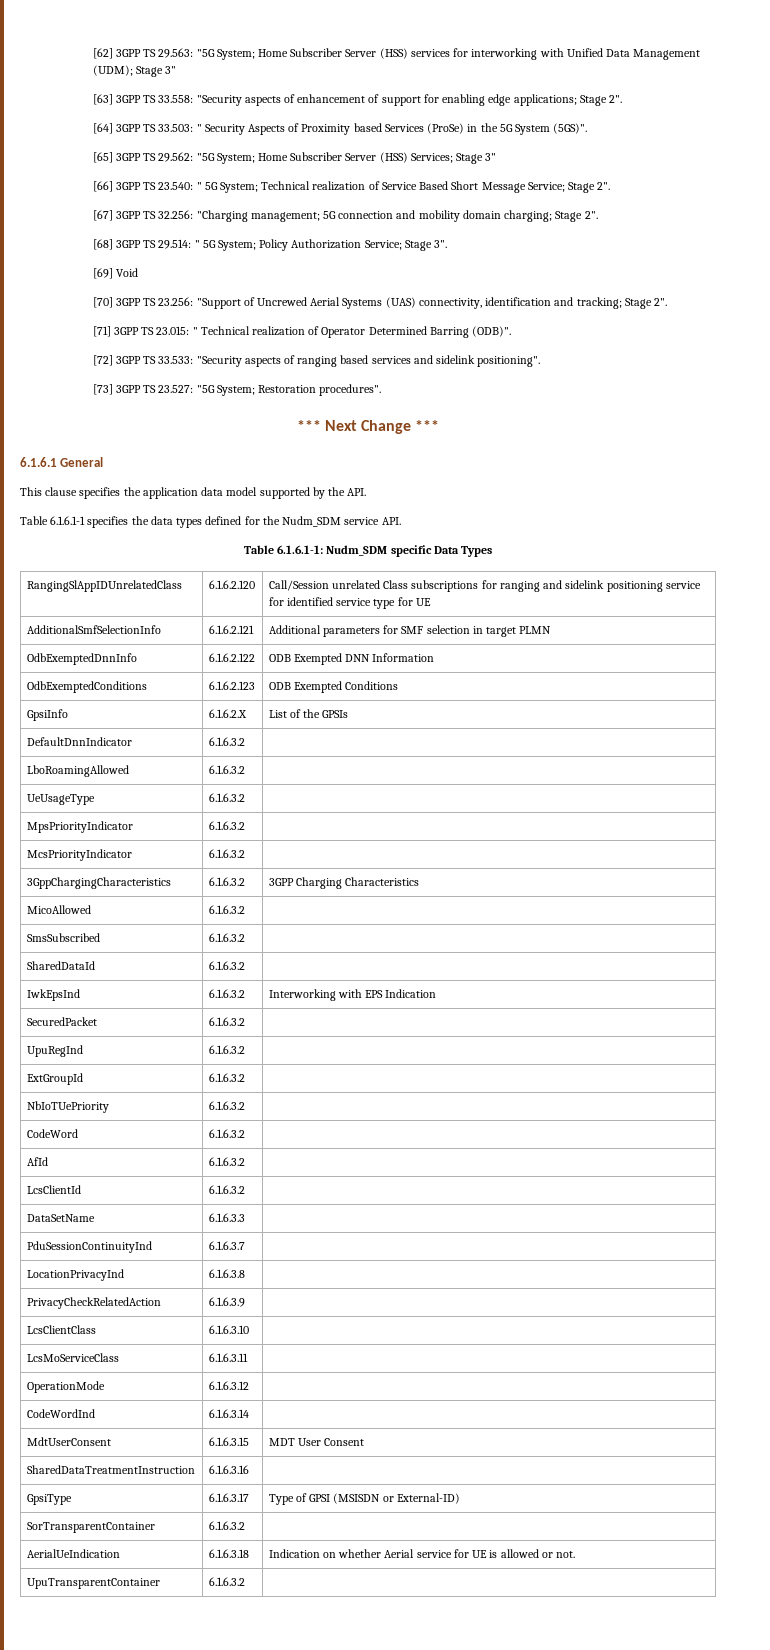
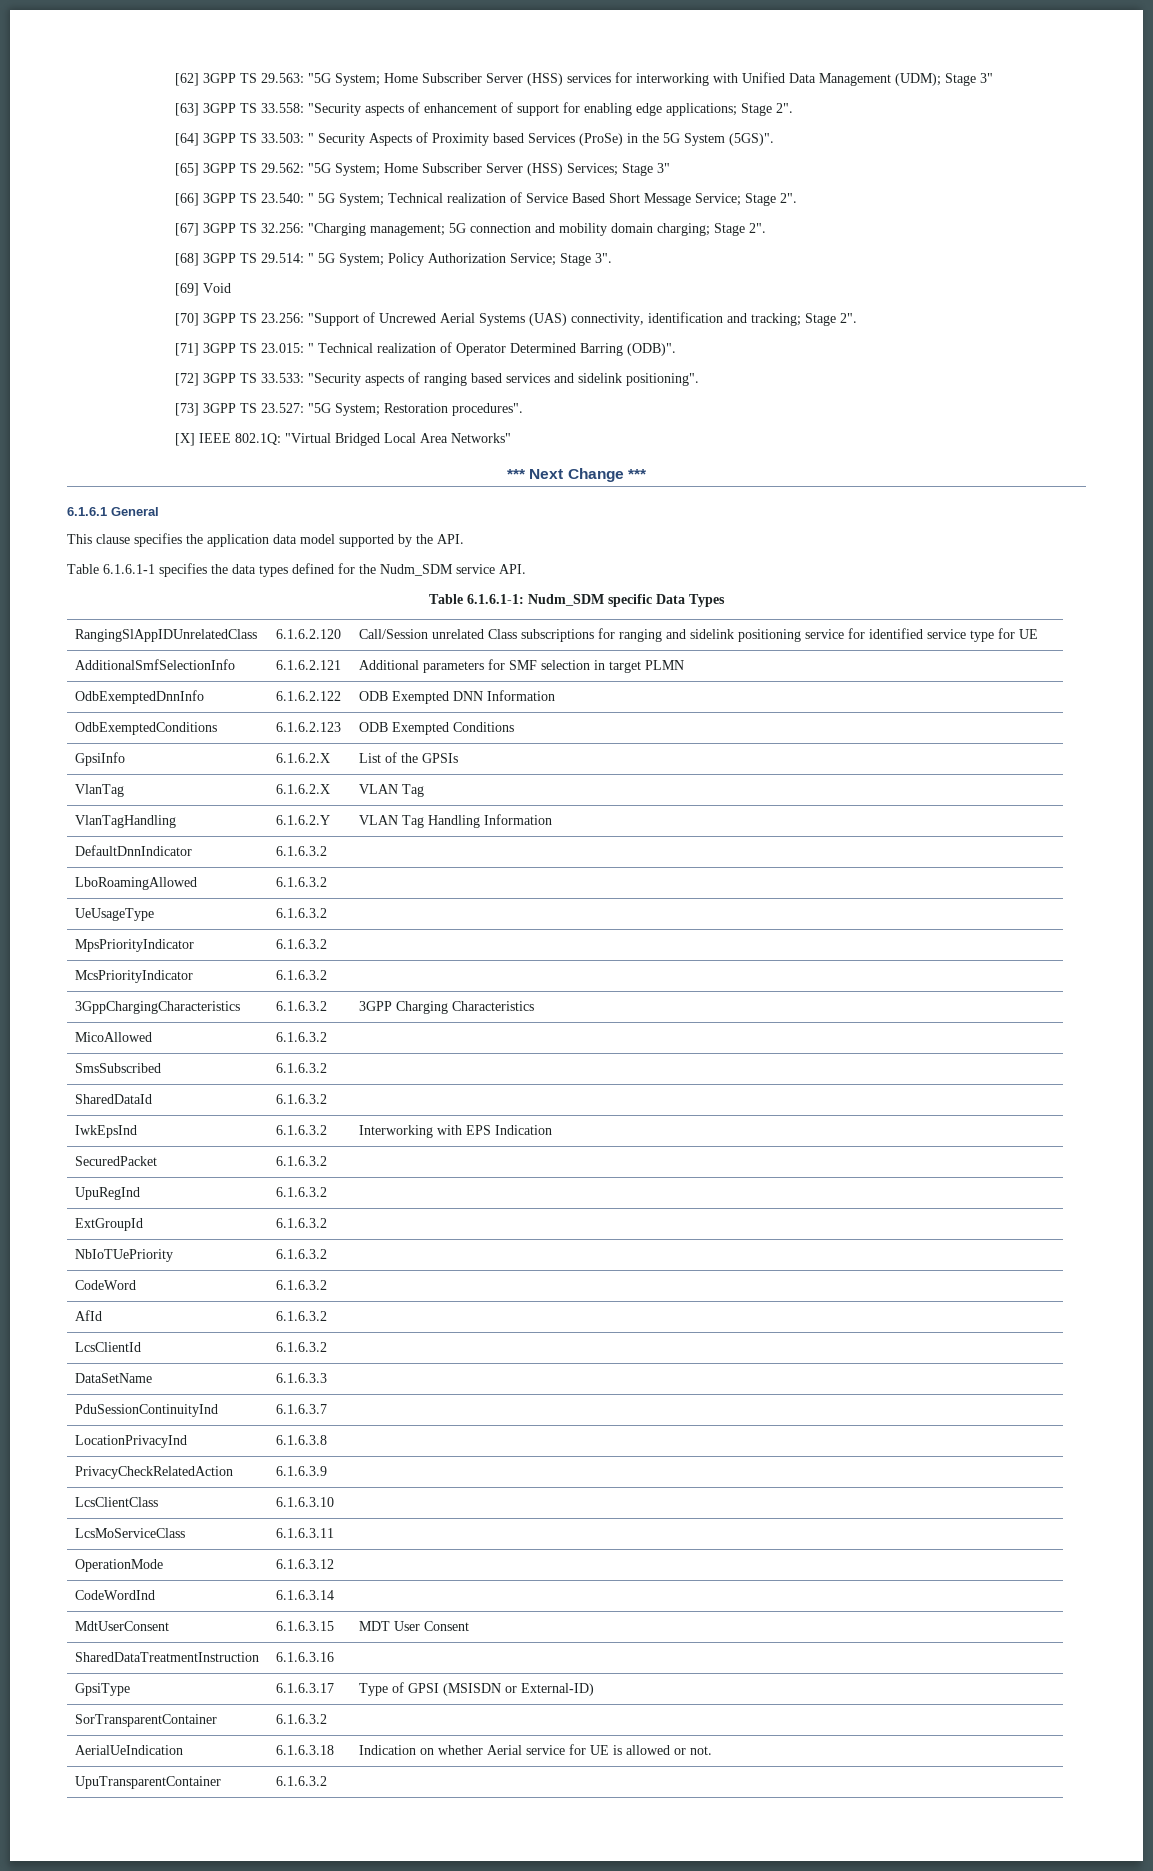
(382, 390) none -> [175,433,512,446] // [X] IEEE 802.1Q: "Virtual Bridged Local Area Networks"
(349, 714) none -> [75,784,125,797] [276,784,331,794] [359,784,425,797] [75,815,177,828] [276,815,331,825] [359,814,553,828] // VlanTag | 6.1.6.2.X | VLAN Tag // VlanTagHandling | 6.1.6.2.Y | VLAN Tag Handling Information

